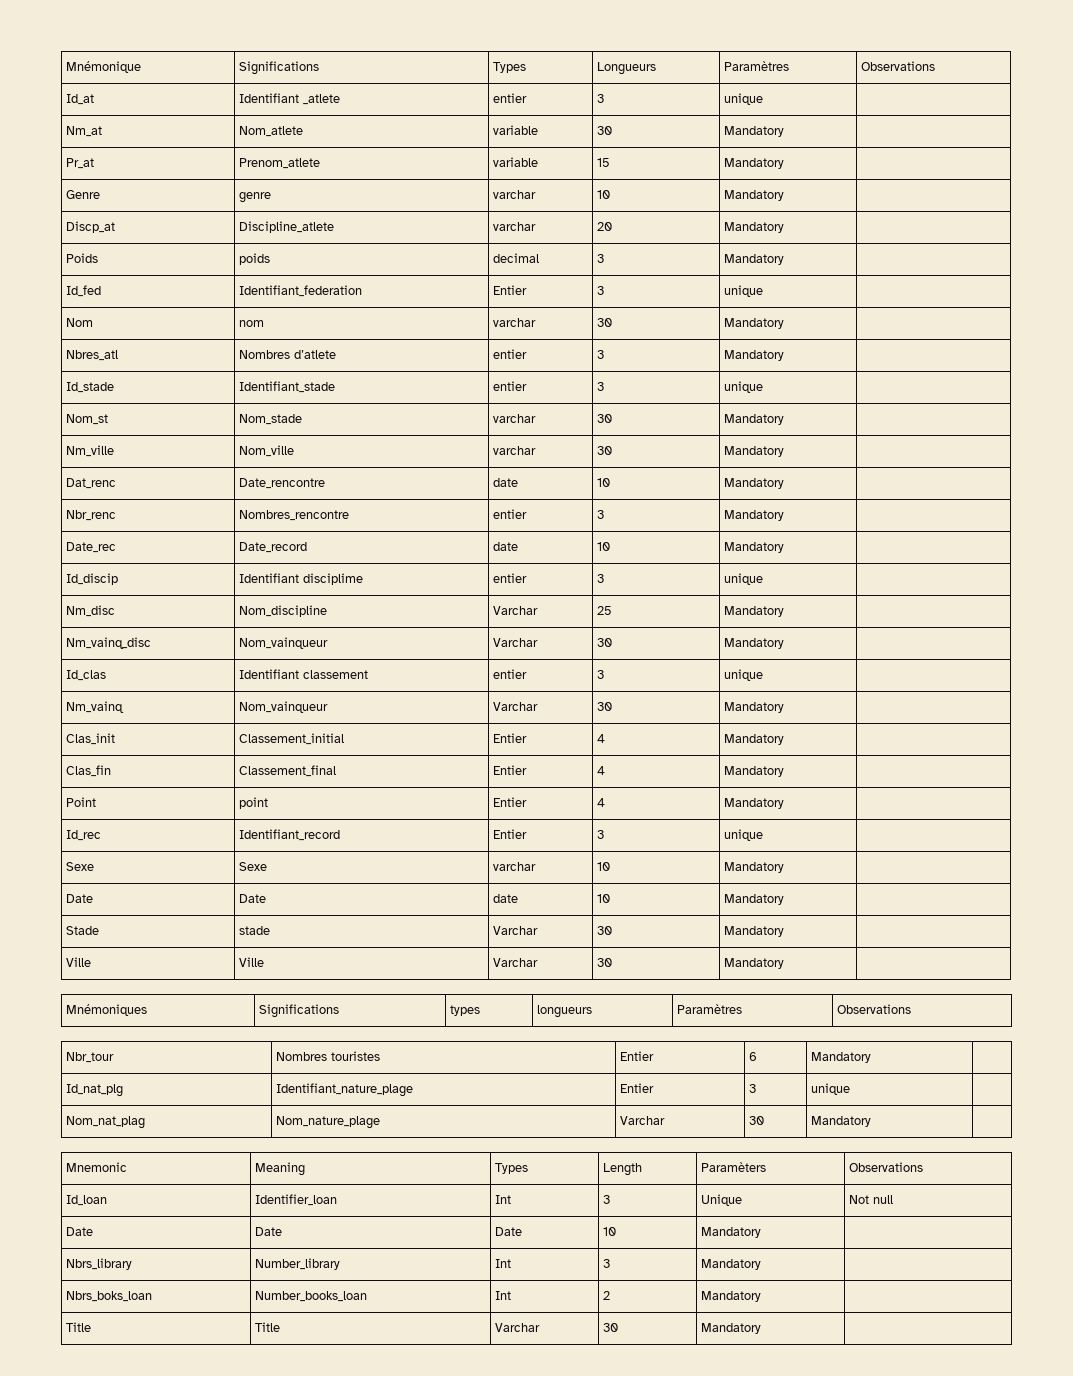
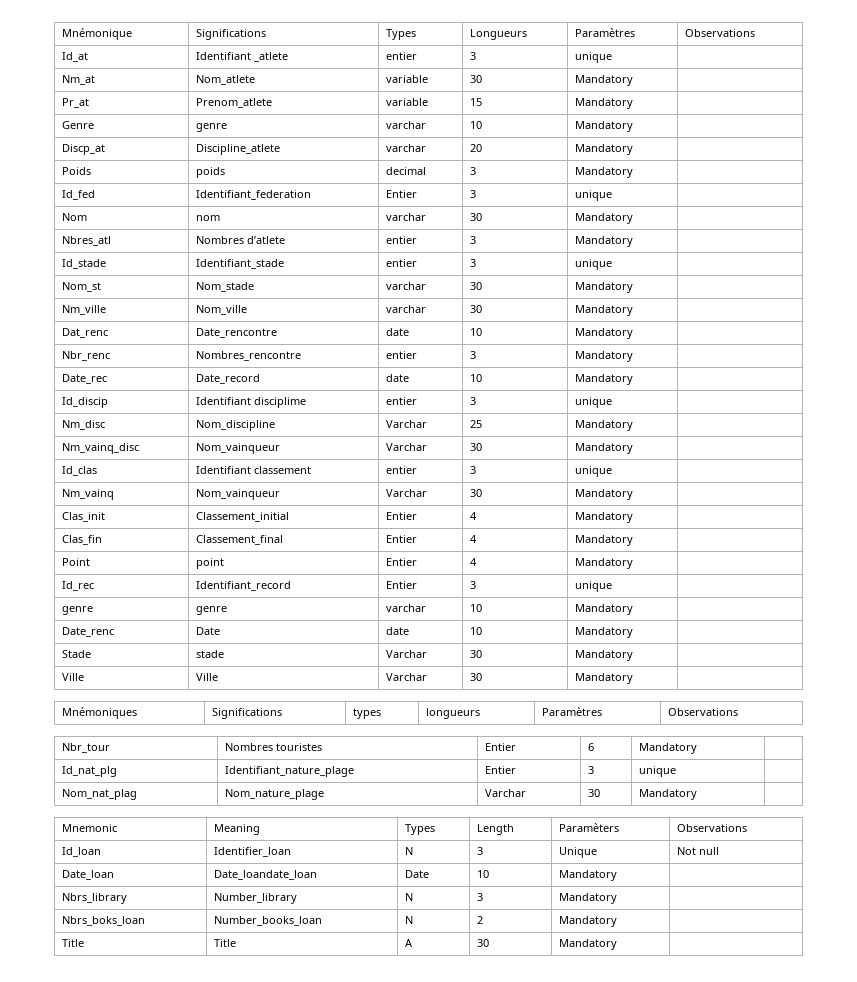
[66,862,95,871] [239,862,268,871] [493,862,537,871] [597,862,611,871] [724,862,785,873] [66,894,94,903] Sexe | Sexe | varchar | 10 | Mandatory | // Date -> [61,606,93,615] [195,606,227,615] [385,604,426,612] [469,604,482,612] [574,604,633,615] [61,627,114,637] genre | genre | varchar | 10 | Mandatory | // Date_renc
[495,1195,512,1204] Int -> [404,847,413,855] N
[66,1227,94,1236] [255,1227,283,1236] Date | Date -> [61,870,114,880] [213,870,317,880] Date_loan | Date_loandate_loan
[495,1259,512,1268] Int -> [404,893,413,901] N
[495,1291,512,1300] Int -> [404,916,413,924] N
[495,1323,541,1332] Varchar -> [404,939,413,947] A

